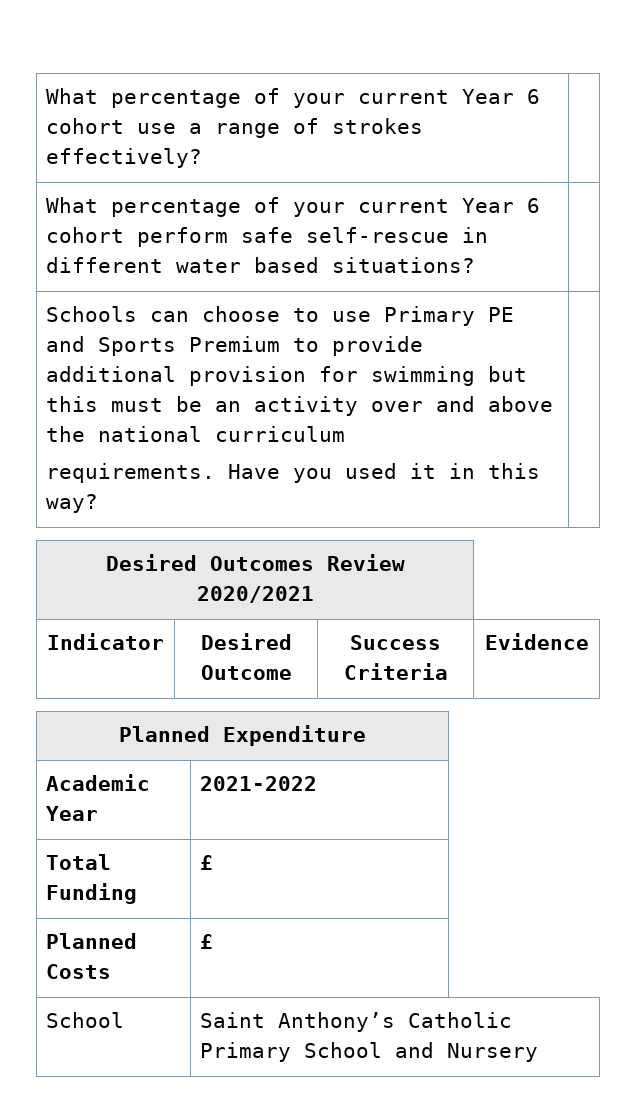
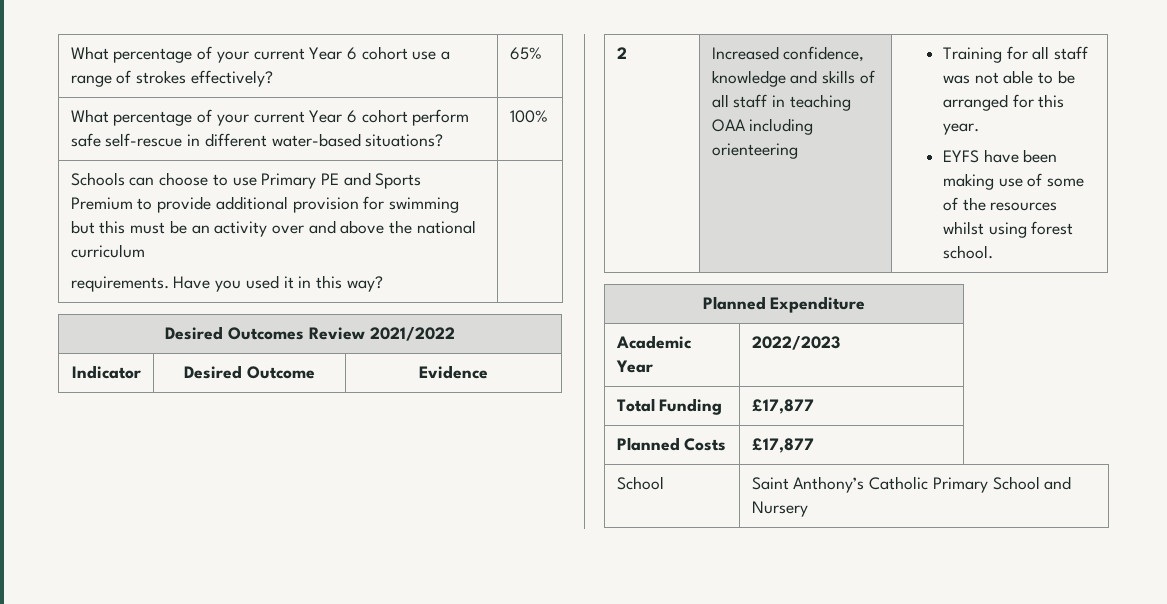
(203, 158) none -> [509,47,542,60] 65%
[176,257,320,273] water based -> [271,133,361,147] water-based
(476, 265) none -> [509,110,548,123] 100%
[196,586,314,603] 2020/2021 -> [369,326,455,341] 2021/2022
[350,635,441,650] [343,663,448,680] [484,633,589,650] Success Criteria | Evidence -> [419,365,488,379] [616,47,627,59] [711,46,865,62] [711,70,875,87] [711,94,851,111] [711,118,814,135] [711,143,798,159] [942,46,1088,63] [942,70,1075,84] [942,94,1065,111] [942,123,979,135] [942,149,1058,163] [942,173,1084,190] [942,197,1058,211] [942,221,1074,238] [942,245,993,259] Evidence // 2 | Increased confidence, knowledge and skills of all staff in teaching OAA including orienteering | Training for all staff was not able to be arranged for this year. // EYFS have been making use of some of the resources whilst using forest school.
[200,776,318,791] 2021-2022 -> [751,335,840,350] 2022/2023
[200,855,214,870] £ -> [751,399,814,414] £17,877
[200,934,214,949] £ -> [751,438,814,453] £17,877

